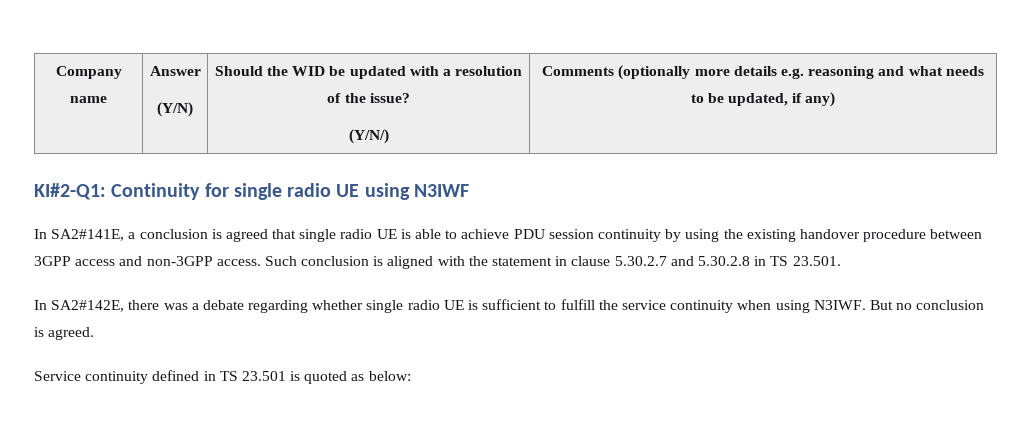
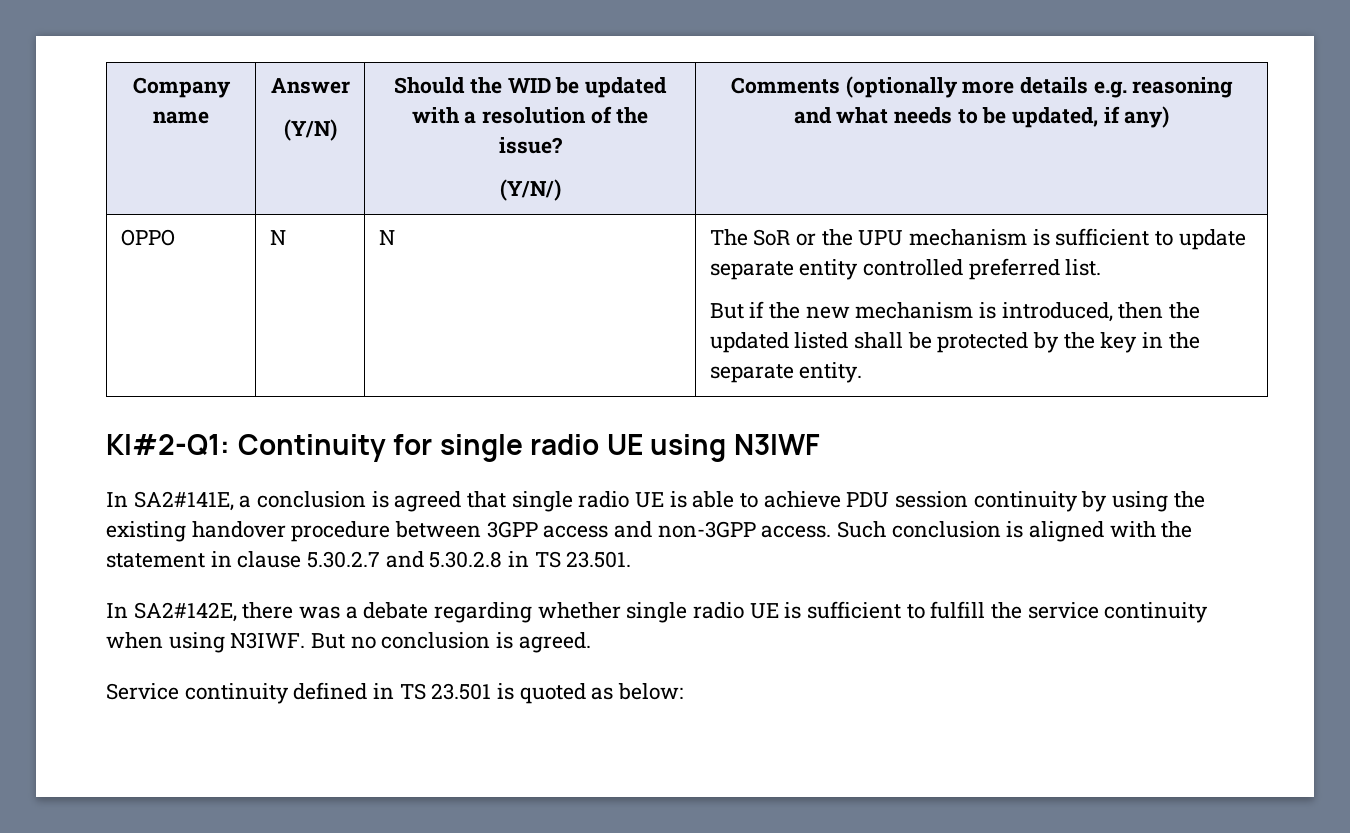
(836, 99) none -> [120,229,175,246] [269,230,286,245] [378,230,395,245] [709,228,1246,250] [709,258,1102,280] [709,301,1200,322] [709,332,1200,353] [709,362,863,383] // OPPO | N | N | The SoR or the UPU mechanism is sufficient to update separate entity controlled preferred list. // But if the new mechanism is introduced, then the updated listed shall be protected by the key in the separate entity.

